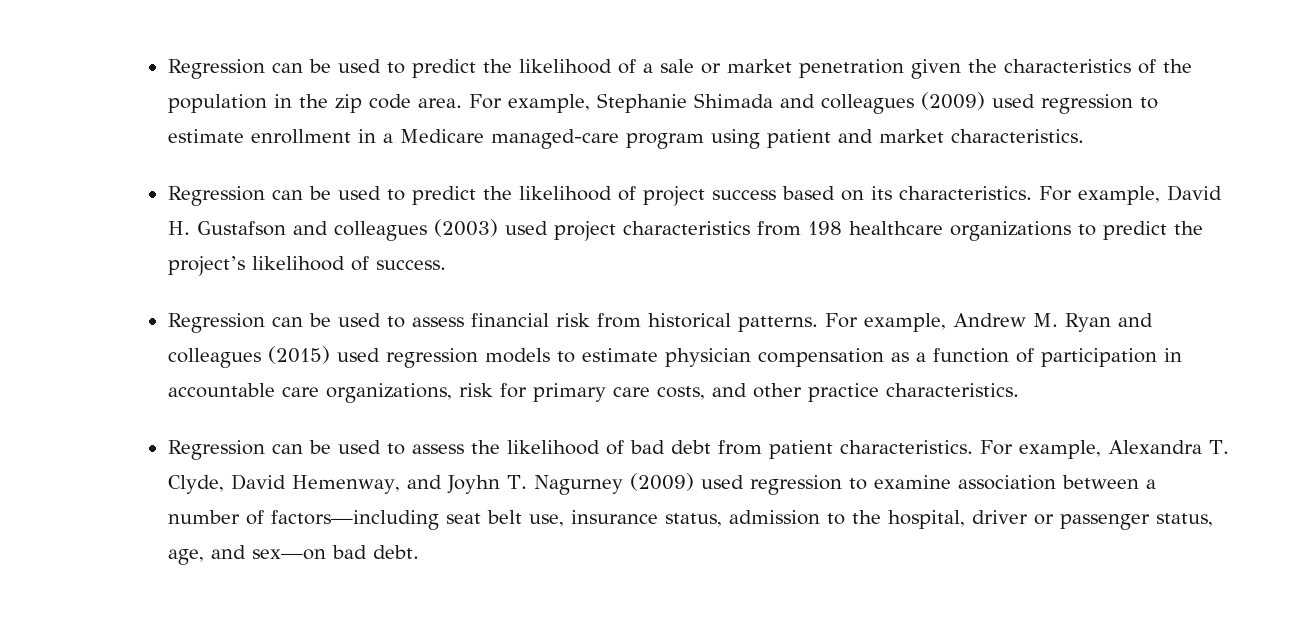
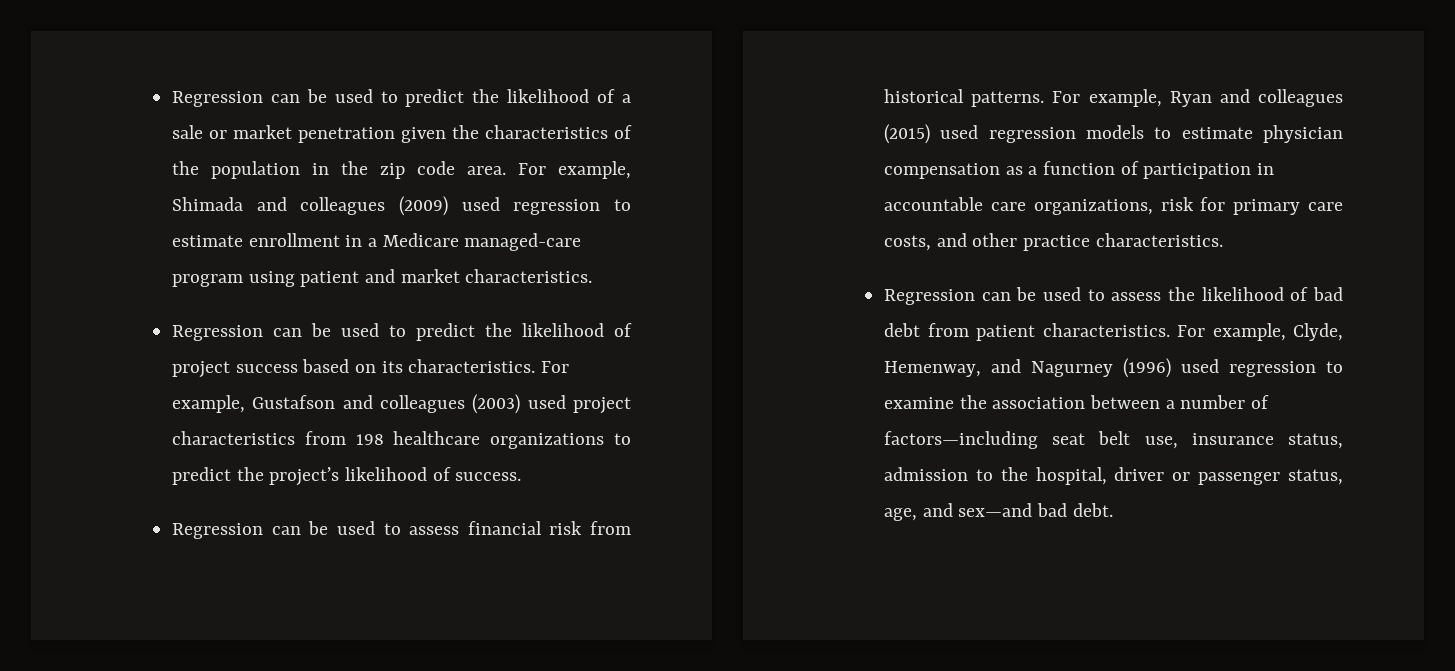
[596,93,687,113] Stephanie -> (631, 170) none
[1166,185,1222,201] [167,221,190,235] David H. -> (246, 404) none
[952,313,1058,327] Andrew M. -> (1162, 98) none
[1107,440,1229,454] [167,473,694,495] Alexandra T. Clyde, David Hemenway, and Joyhn T. Nagurney (2009) -> [1293,323,1343,341] [884,358,1172,378] Clyde, Hemenway, and Nagurney (1996)
(951, 482) none -> [959,395,987,409] the
[251,549,326,560] sex—on -> [958,503,1033,517] sex—and

